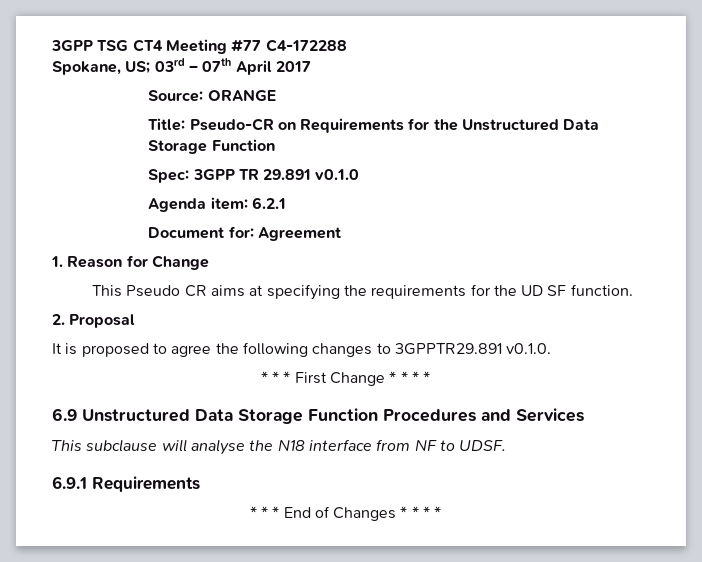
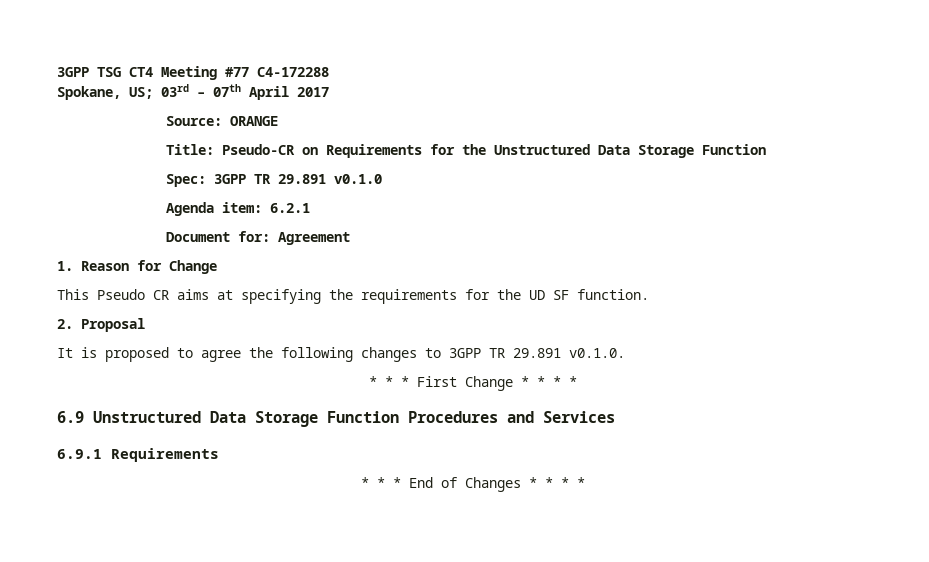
[394,343,502,355] 3GPPTR29.891 -> [449,348,561,358] 3GPP TR 29.891
[52,439,507,455] // This subclause will analyse the N18 interface from NF to UDSF. -> (615, 417) none

